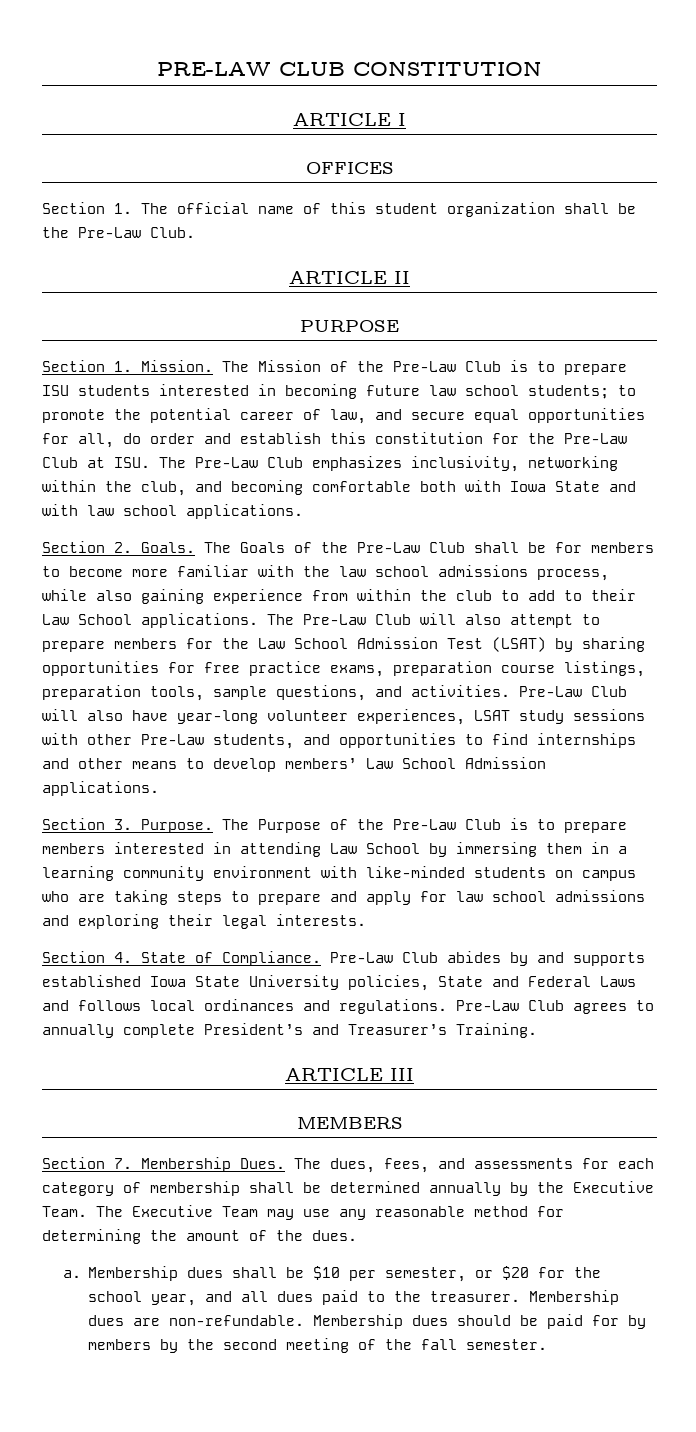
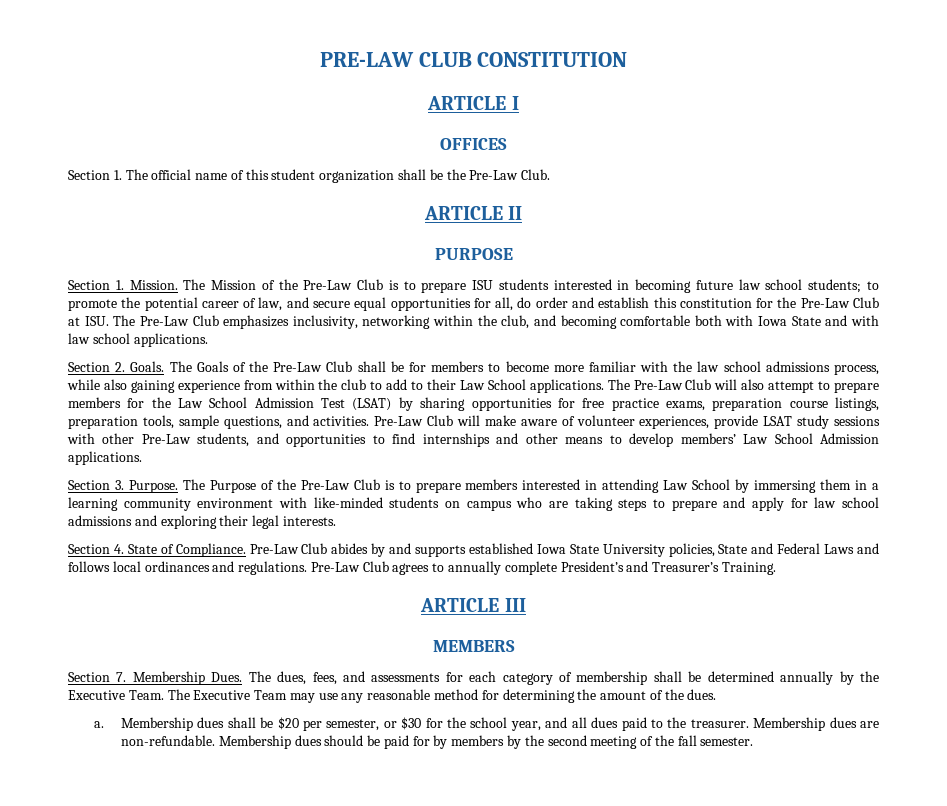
[87,710,258,724] also have year-long -> [484,415,575,426] make aware of
(465, 717) none -> [714,415,759,429] provide
[313,1266,341,1280] $10 -> [277,717,299,730] $20
[502,1266,530,1280] $20 -> [401,717,422,730] $30

